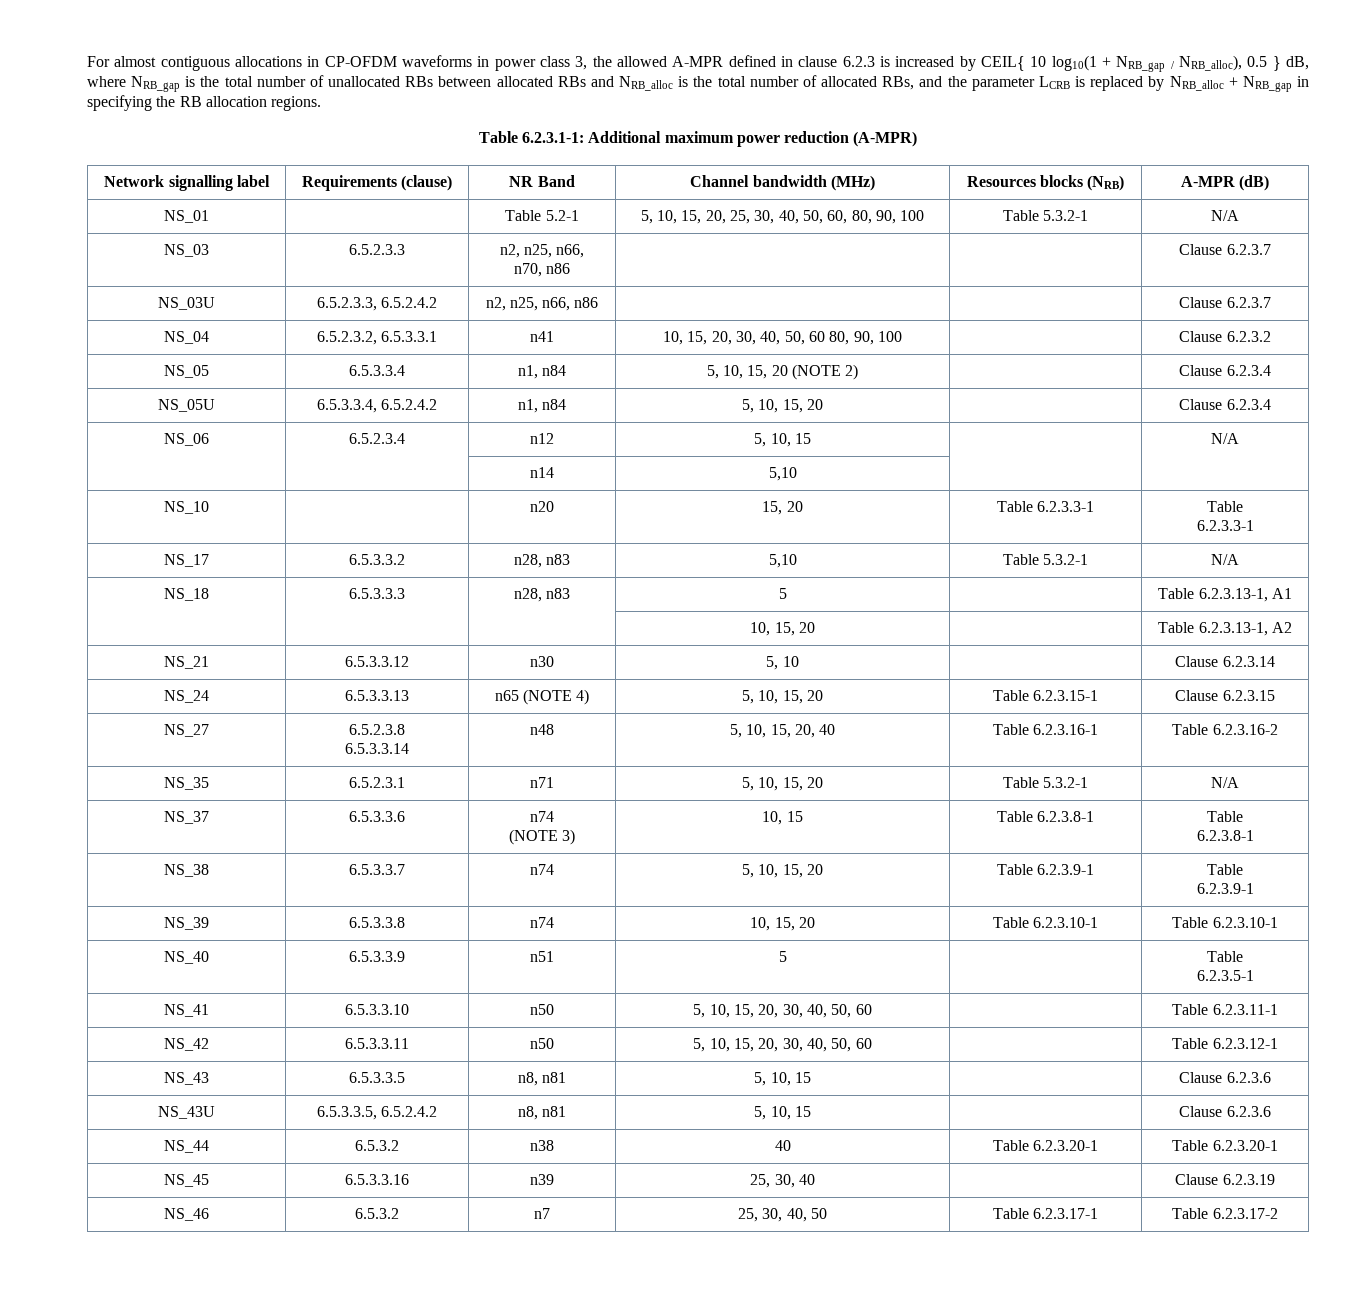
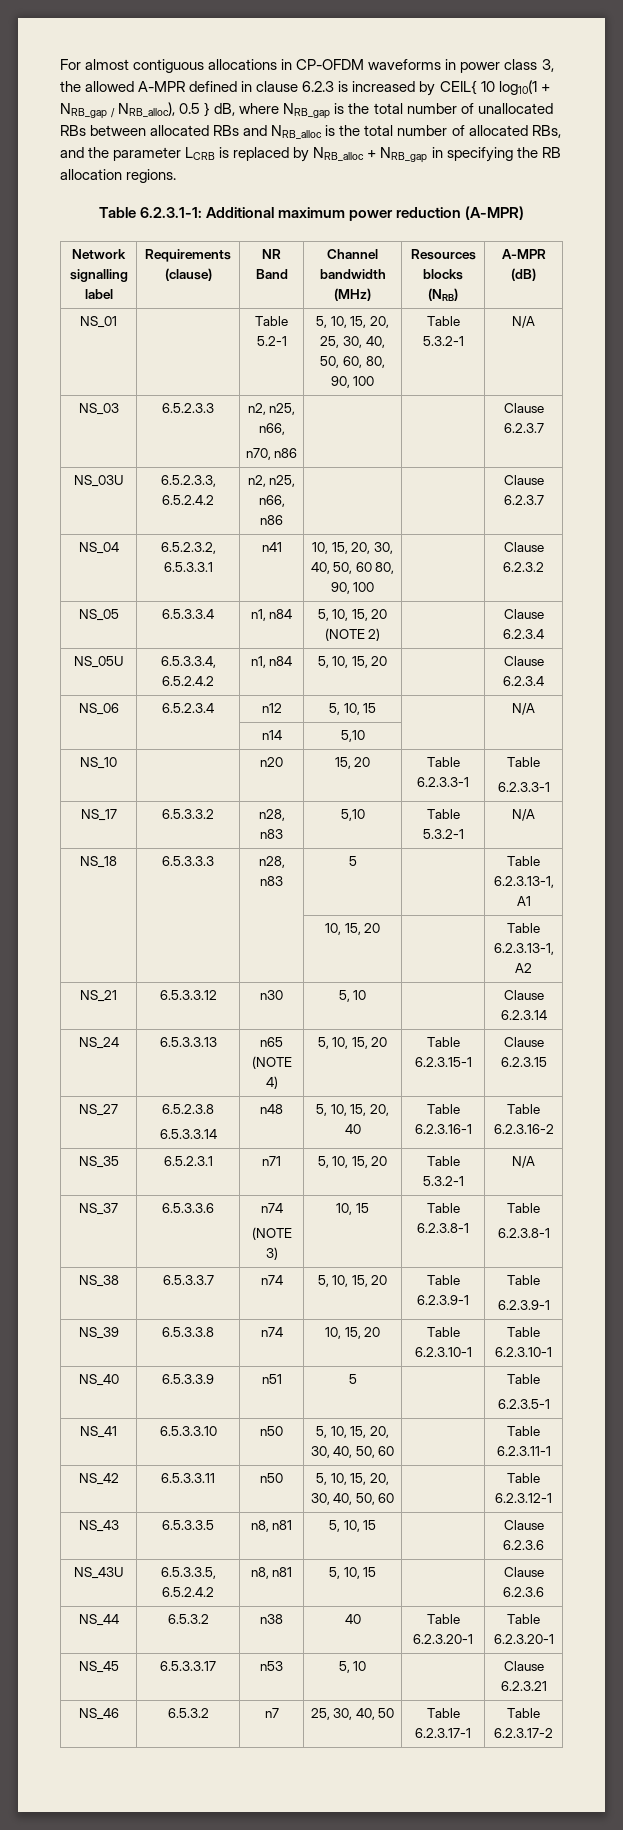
[345,1174,409,1185] [530,1174,554,1185] [750,1174,815,1188] [1175,1174,1275,1185] 6.5.3.3.16 | n39 | 25, 30, 40 | | Clause 6.2.3.19 -> [160,1661,216,1671] [260,1661,283,1671] [338,1661,367,1673] [503,1661,544,1671] [500,1681,547,1691] 6.5.3.3.17 | n53 | 5, 10 | | Clause 6.2.3.21

